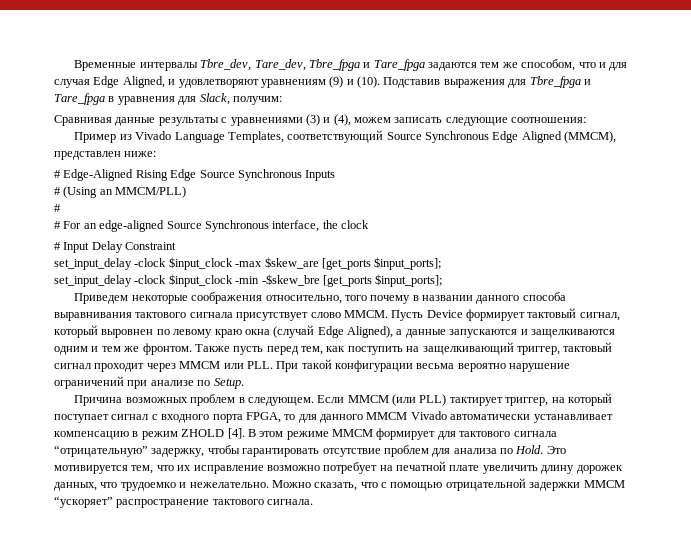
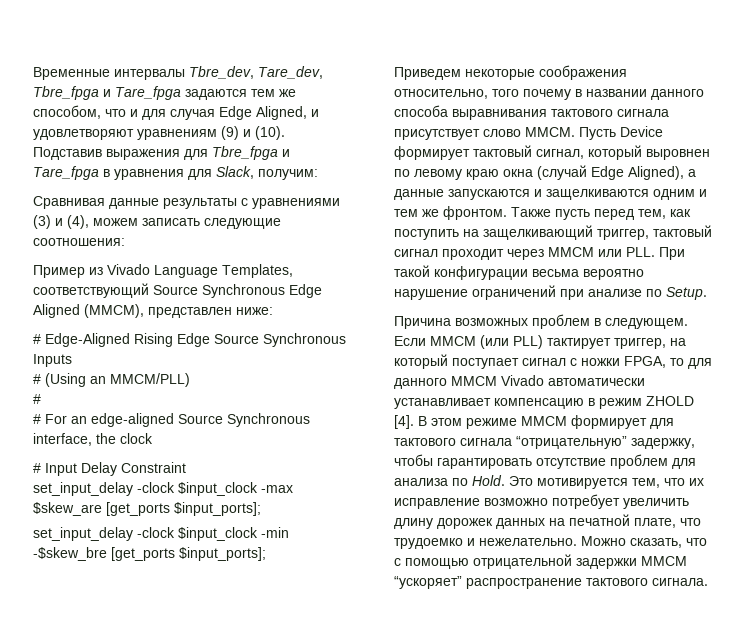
[161,414,243,423] входного порта -> [581,358,620,366] ножки
[379,461,623,474] [54,482,97,491] на печатной плате увеличить длину дорожек данных, -> [623,498,689,509] [394,514,676,529] увеличить длину дорожек данных на печатной плате,

